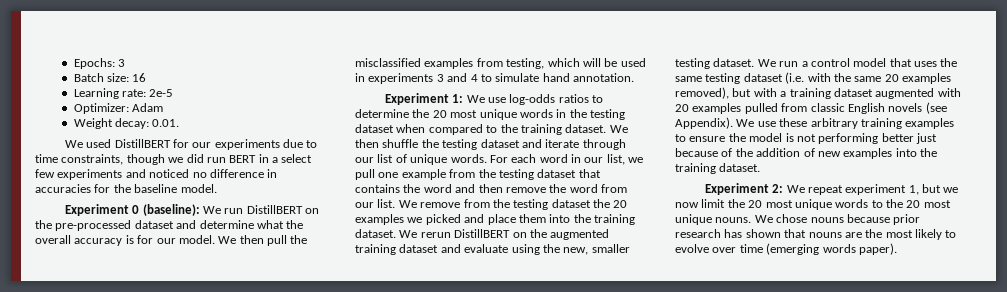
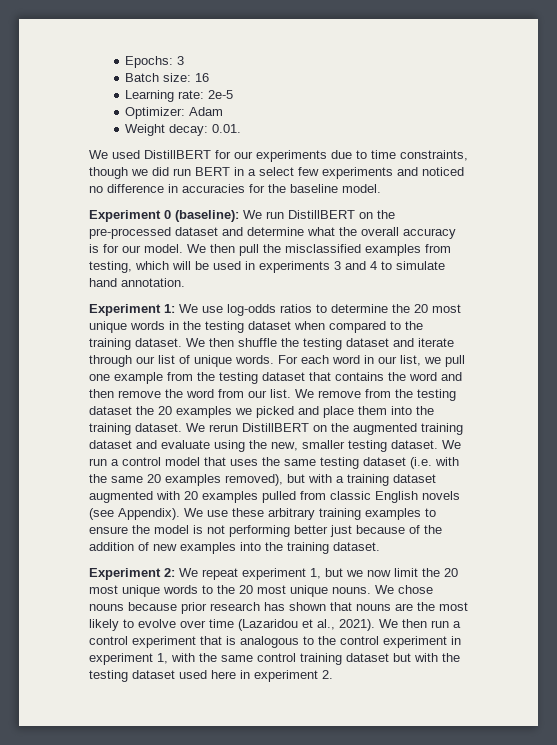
[766,243,897,255] (emerging words paper). -> [238,619,461,631] [89,636,461,648] [89,653,460,665] [89,670,333,682] (Lazaridou et al., 2021). We then run a control experiment that is analogous to the control experiment in experiment 1, with the same control training dataset but with the testing dataset used here in experiment 2.

